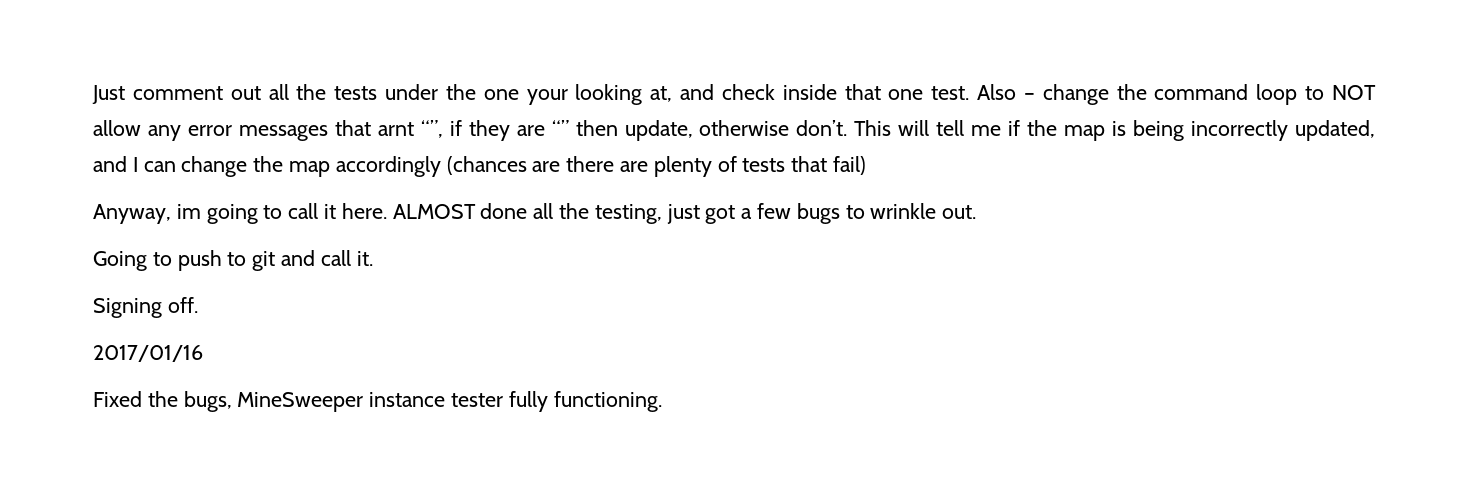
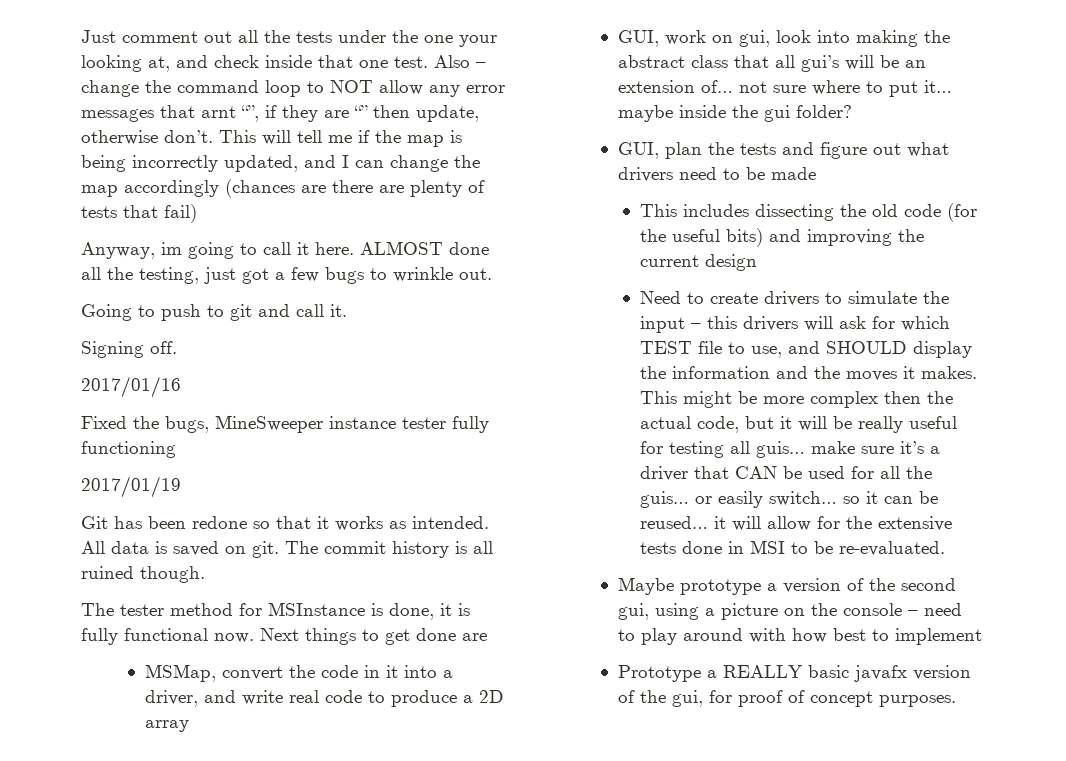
[553,391,662,412] functioning. -> [81,441,176,458] [81,476,181,498] [81,516,489,531] [81,541,493,558] [81,566,205,583] [81,602,470,620] [81,628,487,645] [145,664,454,682] [145,690,505,707] [145,720,190,732] [618,30,951,47] [618,55,927,72] [618,80,953,97] [618,105,853,122] [618,142,950,159] [618,167,817,182] [640,203,978,222] [640,228,925,247] [640,254,758,271] [640,291,950,306] [640,316,951,333] [640,341,973,358] [640,366,978,381] [640,391,954,408] [640,416,958,433] [640,441,941,458] [640,466,933,481] [640,491,939,508] [640,516,953,531] [640,540,946,556] [618,577,957,595] [618,603,963,620] [618,628,983,645] [618,665,972,682] [618,690,957,707] functioning // 2017/01/19 // Git has been redone so that it works as intended. All data is saved on git. The commit history is all ruined though. // The tester method for MSInstance is done, it is fully functional now. Next things to get done are // MSMap, convert the code in it into a driver, and write real code to produce a 2D array // GUI, work on gui, look into making the abstract class that all gui’s will be an extension of… not sure where to put it… maybe inside the gui folder? // GUI, plan the tests and figure out what drivers need to be made // This includes dissecting the old code (for the useful bits) and improving the current design // Need to create drivers to simulate the input – this drivers will ask for which TEST file to use, and SHOULD display the information and the moves it makes. This might be more complex then the actual code, but it will be really useful for testing all guis… make sure it’s a driver that CAN be used for all the guis… or easily switch… so it can be reused… it will allow for the extensive tests done in MSI to be re-evaluated. // Maybe prototype a version of the second gui, using a picture on the console – need to play around with how best to implement // Prototype a REALLY basic javafx version of the gui, for proof of concept purposes.

